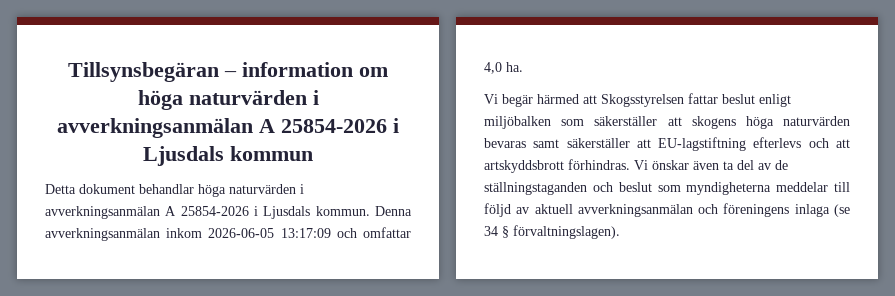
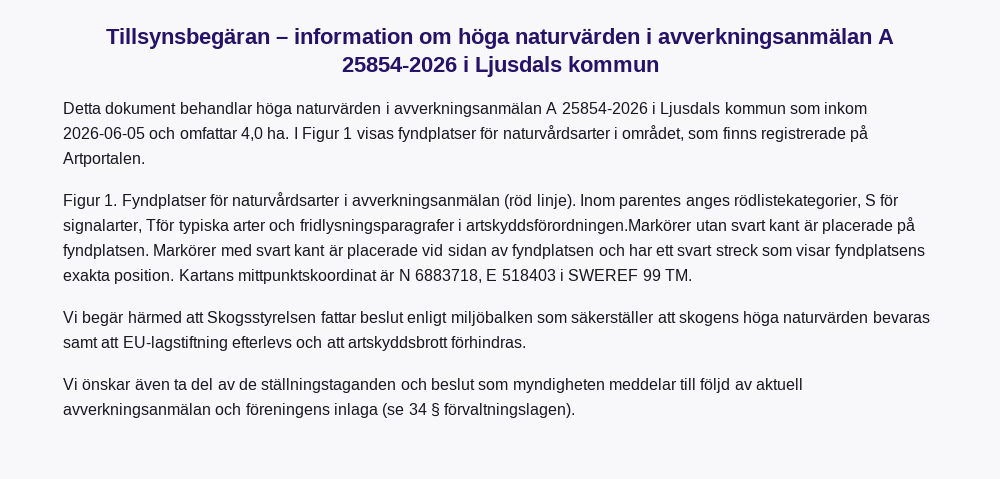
[315,206,412,216] [45,228,160,241] kommun. Denna avverkningsanmälan -> [724,102,820,114] kommun som
[280,228,331,238] 13:17:09 -> (145, 133) none
(523, 67) none -> [293,125,869,142] [63,152,145,167] [63,192,900,209] [63,217,916,234] [63,244,925,259] [63,269,692,284] I Figur 1 visas fyndplatser för naturvårdsarter i området, som finns registrerade på Artportalen. // Figur 1. Fyndplatser för naturvårdsarter i avverkningsanmälan (röd linje). Inom parentes anges rödlistekategorier, S för signalarter, Tför typiska arter och fridlysningsparagrafer i artskyddsförordningen.Markörer utan svart kant är placerade på fyndplatsen. Markörer med svart kant är placerade vid sidan av fyndplatsen och har ett svart streck som visar fyndplatsens exakta position. Kartans mittpunktskoordinat är N 6883718, E 518403 i SWEREF 99 TM.
[566,138,630,148] säkerställer -> (98, 342) none
(630, 164) none -> (527, 342) //
[686,182,772,195] myndigheterna -> [512,378,605,393] myndigheten

